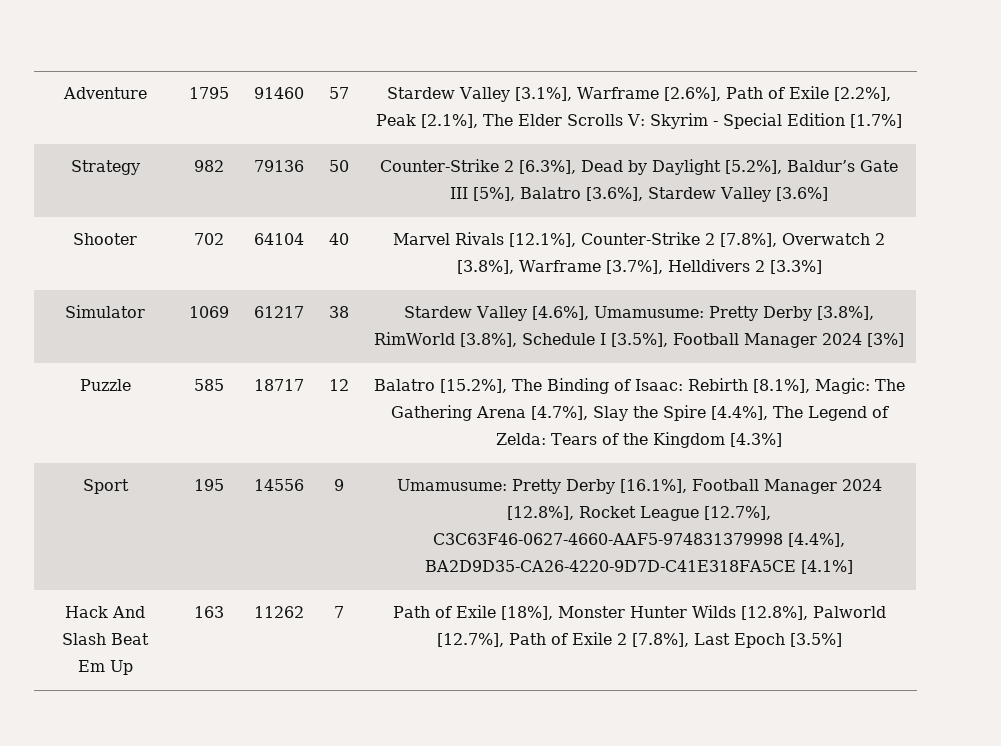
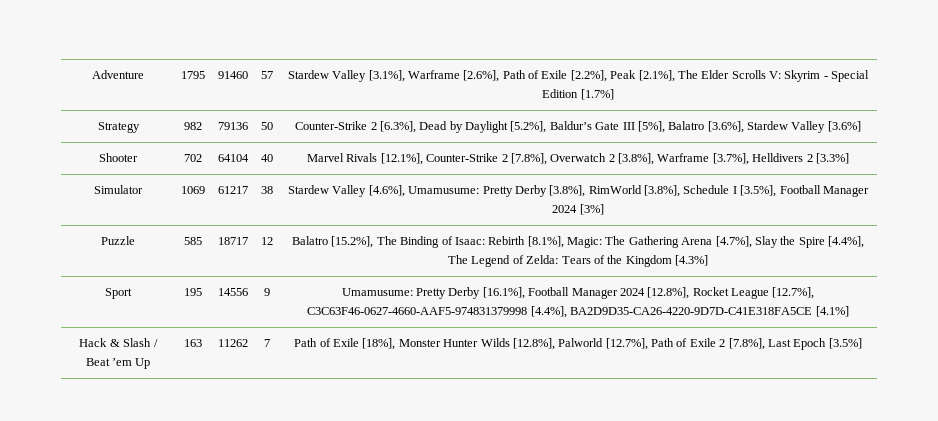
[111,606,145,618] [62,633,149,645] [77,660,105,672] And Slash Beat Em -> [109,338,158,347] [85,358,132,366] & Slash / Beat ’em

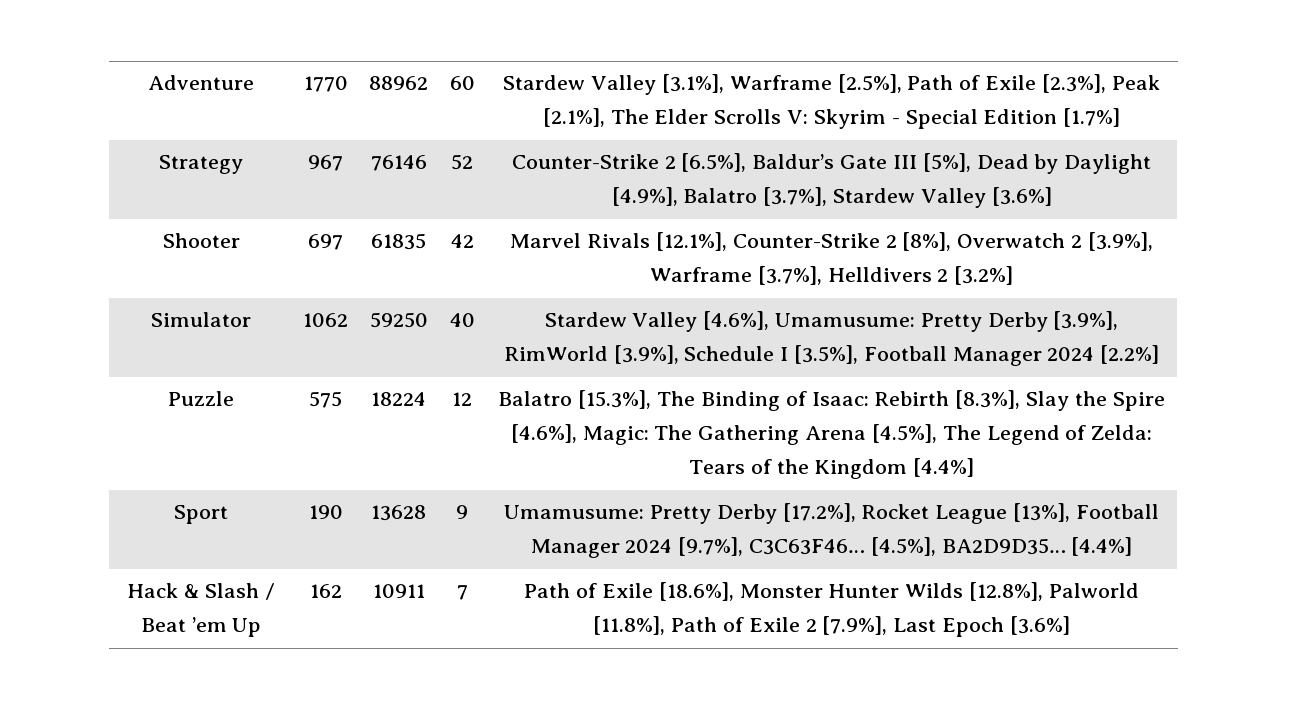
[181,71,205,79] [218,71,248,79] [261,71,273,79] 1795 | 91460 | 57 -> [303,76,348,92] [369,76,428,90] [449,76,475,90] 1770 | 88962 | 60
[463,70,607,82] [2.6%], Path of Exile [2.2%], -> [837,74,1106,93] [2.5%], Path of Exile [2.3%],
[184,122,202,130] [218,122,248,130] [261,122,273,130] [295,121,744,133] 982 | 79136 | 50 | Counter-Strike 2 [6.3%], Dead by Daylight [5.2%], Baldur’s Gate III [5%], Balatro [3.6%], -> [308,155,343,171] [370,155,427,171] [451,154,473,170] [511,153,1152,174] [611,187,828,206] 967 | 76146 | 52 | Counter-Strike 2 [6.5%], Baldur’s Gate III [5%], Dead by Daylight [4.9%], Balatro [3.7%],
[184,154,202,162] [218,154,249,162] [261,154,273,162] 702 | 64104 | 40 -> [308,234,343,250] [371,233,426,250] [450,234,474,248] 697 | 61835 | 42
[510,153,547,165] [7.8%], -> [902,232,952,251] [8%],
[618,153,655,165] [3.8%], -> [1087,232,1153,251] [3.9%],
[815,153,849,164] [3.3%] -> [954,266,1014,285] [3.2%]
[181,186,205,194] [218,186,248,194] [261,186,273,194] 1069 | 61217 | 38 -> [303,313,348,327] [369,312,428,328] [449,313,475,327] 1062 | 59250 | 40
[549,185,681,197] [3.8%], RimWorld [3.8%], -> [1053,311,1119,330] [503,345,679,364] [3.9%], RimWorld [3.9%],
[579,204,604,215] [3%] -> [1100,345,1160,364] [2.2%]
[184,237,202,245] [218,237,248,245] 585 | 18717 -> [309,391,342,408] [371,392,426,406] 575 | 18224
[331,236,374,248] [15.2%], -> [578,390,652,409] [15.3%],
[527,236,864,248] [8.1%], Magic: The Gathering Arena [4.7%], Slay the Spire [4.4%], -> [955,390,1165,411] [510,424,937,445] [8.3%], Slay the Spire [4.6%], Magic: The Gathering Arena [4.5%],
[675,255,708,266] [4.3%] -> [913,458,975,477] [4.4%]
[184,288,202,296] [218,288,248,296] 195 | 14556 -> [308,505,343,519] [371,505,426,521] 190 | 13628
[482,287,815,299] [307,306,849,318] [16.1%], Football Manager 2024 [12.8%], Rocket League [12.7%], C3C63F46-0627-4660-AAF5-974831379998 [4.4%], BA2D9D35-CA26-4220-9D7D-C41E318FA5CE [4.1%] -> [782,503,1159,524] [530,537,1133,558] [17.2%], Rocket League [13%], Football Manager 2024 [9.7%], C3C63F46… [4.5%], BA2D9D35… [4.4%]
[184,339,202,347] [218,339,248,347] 163 | 11262 -> [309,584,342,598] [372,584,425,598] 162 | 10911
[362,338,396,350] [18%], -> [658,582,734,601] [18.6%],
[605,338,648,350] [12.7%], -> [593,616,666,635] [11.8%],
[728,338,765,350] [7.8%], -> [822,616,888,635] [7.9%],
[828,338,862,349] [3.5%] -> [1009,616,1070,635] [3.6%]

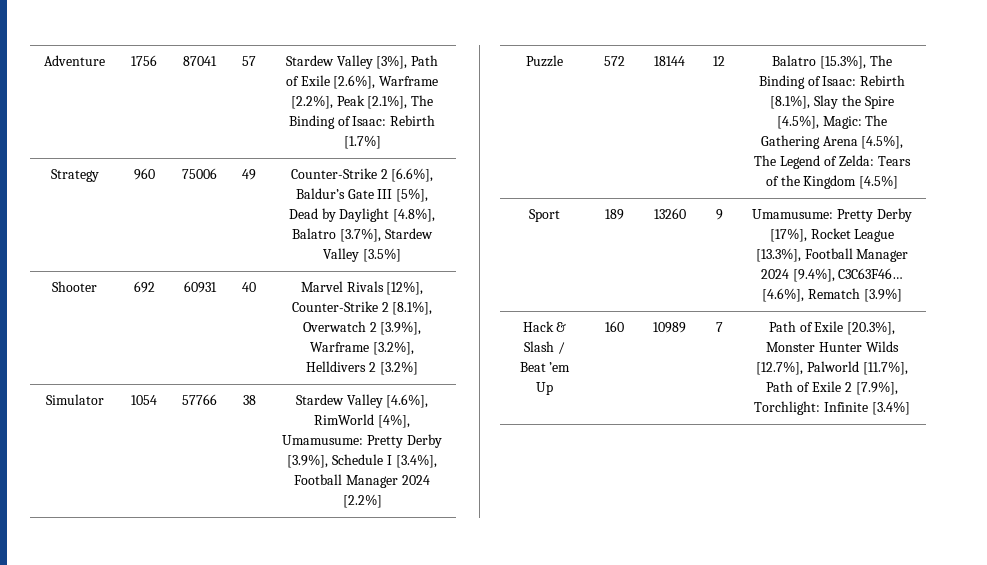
[303,76,348,92] [369,76,428,90] [449,76,475,90] [503,74,1160,95] [542,108,1058,129] 1770 | 88962 | 60 | Stardew Valley [3.1%], Warframe [2.5%], Path of Exile [2.3%], Peak [2.1%], The Elder Scrolls V: Skyrim - Special Edition -> [131,55,157,66] [183,56,217,66] [242,56,256,66] [285,55,439,69] [285,75,439,89] [290,95,434,109] [288,115,436,129] 1756 | 87041 | 57 | Stardew Valley [3%], Path of Exile [2.6%], Warframe [2.2%], Peak [2.1%], The Binding of Isaac: Rebirth
[308,155,343,171] [370,155,427,171] [451,154,473,170] [511,153,747,172] 967 | 76146 | 52 | Counter-Strike 2 [6.5%], -> [133,168,155,180] [182,168,217,179] [242,169,256,180] [290,168,434,182] 960 | 75006 | 49 | Counter-Strike 2 [6.6%],
[611,187,678,206] [4.9%], -> [393,208,436,222] [4.8%],
[991,187,1052,206] [3.6%] -> [362,248,401,262] [3.5%]
[308,234,343,250] [371,233,426,250] [450,234,474,248] 697 | 61835 | 42 -> [133,281,155,293] [183,281,217,293] [242,282,256,292] 692 | 60931 | 40
[655,232,952,251] [12.1%], Counter-Strike 2 [8%], -> [386,281,424,295] [291,301,433,315] [12%], Counter-Strike 2 [8.1%],
[757,266,822,285] [3.7%], -> [372,341,414,355] [3.2%],
[303,313,348,327] [369,312,428,328] [449,313,475,327] 1062 | 59250 | 40 -> [131,395,157,405] [182,394,217,405] [242,395,256,405] 1054 | 57766 | 38
(770, 320) none -> [314,414,410,428] RimWorld [4%],
[503,345,679,364] RimWorld [3.9%], -> (329, 461) none
[794,345,858,364] [3.5%], -> [395,454,437,468] [3.4%],
[309,391,342,408] [371,392,426,406] 575 | 18224 -> [603,56,625,66] [654,56,685,66] 572 | 18144
[955,390,1021,409] [8.3%], -> [770,95,811,109] [8.1%],
[510,424,577,443] [4.6%], -> [776,115,819,129] [4.5%],
[913,458,975,477] [4.4%] -> [859,175,899,189] [4.5%]
[308,505,343,519] [371,505,426,521] 190 | 13628 -> [604,209,624,220] [653,208,686,219] 189 | 13260
[782,503,856,522] [17.2%], -> [769,228,807,242] [17%],
[1013,503,1159,522] [530,537,1133,558] [13%], Football Manager 2024 [9.7%], C3C63F46… [4.5%], BA2D9D35… [4.4%] -> [755,248,909,262] [760,268,904,282] [762,288,902,302] [13.3%], Football Manager 2024 [9.4%], C3C63F46… [4.6%], Rematch [3.9%]
[309,584,342,598] [372,584,425,598] 162 | 10911 -> [604,321,624,332] [653,322,686,333] 160 | 10989
[658,582,734,601] [18.6%], -> [847,321,896,335] [20.3%],
[968,582,1139,601] [593,616,666,635] [12.8%], Palworld [11.8%], -> [756,361,908,375] [12.7%], Palworld [11.7%],
[893,616,1070,637] Last Epoch [3.6%] -> [754,401,910,415] Torchlight: Infinite [3.4%]

